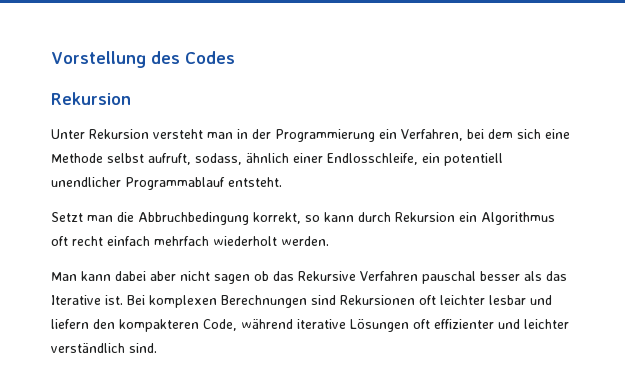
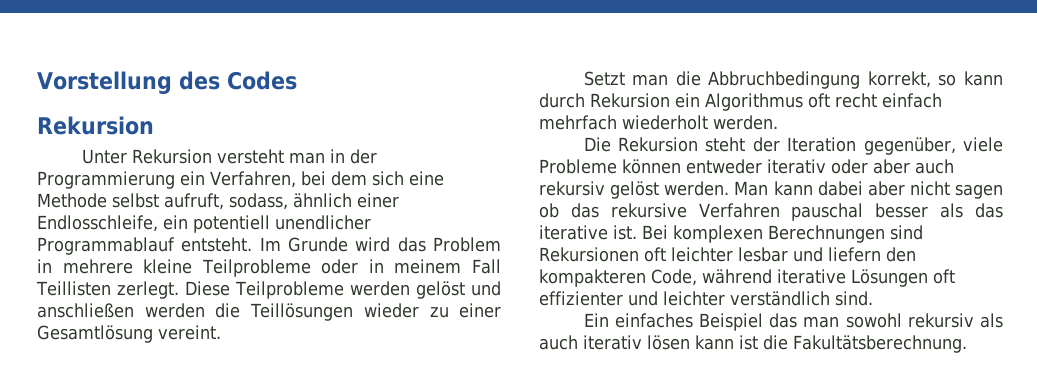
(282, 182) none -> [259,237,501,252] [37,259,502,277] [36,281,502,299] [37,303,501,321] [37,325,221,343] Im Grunde wird das Problem in mehrere kleine Teilprobleme oder in meinem Fall Teillisten zerlegt. Diese Teilprobleme werden gelöst und anschließen werden die Teillösungen wieder zu einer Gesamtlösung vereint.
(329, 241) none -> [583,137,1003,155] [539,159,954,174] [539,181,730,199] Die Rekursion steht der Iteration gegenüber, viele Probleme können entweder iterativ oder aber auch rekursiv gelöst werden.
[298,271,356,281] Rekursive -> [610,203,687,218] rekursive
[51,295,101,305] Iterative -> [539,225,608,240] iterative
(157, 348) none -> [583,313,1003,331] [539,335,967,353] // Ein einfaches Beispiel das man sowohl rekursiv als auch iterativ lösen kann ist die Fakultätsberechnung.

